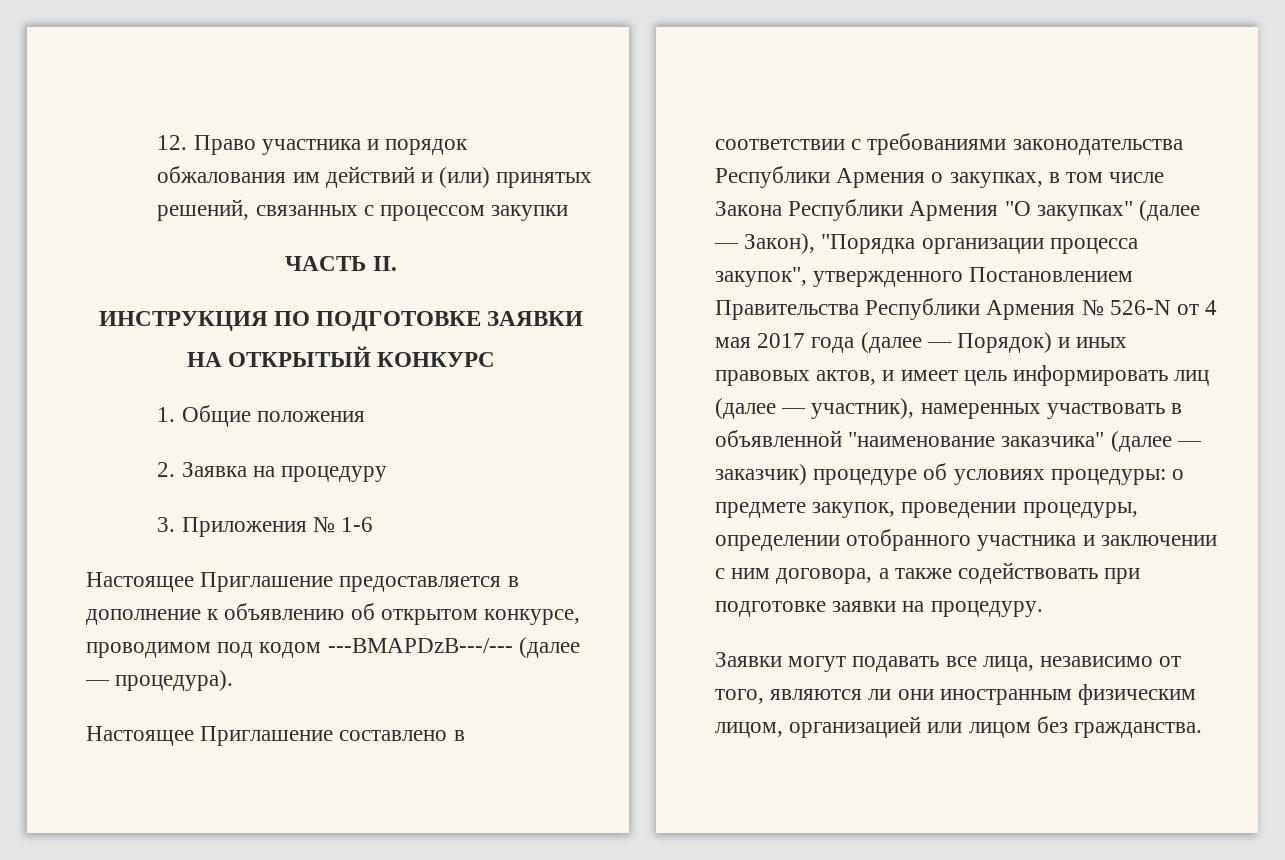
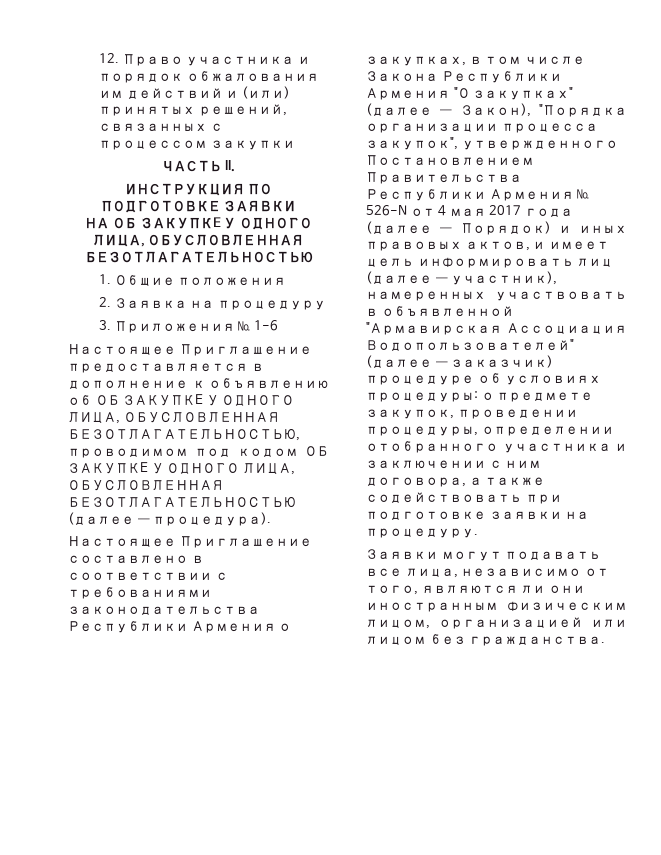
[228,346,496,367] ОТКРЫТЫЙ КОНКУРС -> [112,217,312,230] [92,234,305,247] [84,251,313,263] ОБ ЗАКУПКE У ОДНОГО ЛИЦА, ОБУСЛОВЛЕННАЯ БЕЗОТЛАГАТЕЛЬНОСТЬЮ
[380,609,581,625] [86,638,513,658] открытом конкурсе, проводимом под кодом ---BMAPDzB---/--- -> [95,394,295,406] [68,412,280,424] [68,428,300,441] [68,446,329,458] [68,462,295,475] [68,480,224,491] [68,496,296,508] ОБ ЗАКУПКE У ОДНОГО ЛИЦА, ОБУСЛОВЛЕННАЯ БЕЗОТЛАГАТЕЛЬНОСТЬЮ, проводимом под кодом ОБ ЗАКУПКE У ОДНОГО ЛИЦА, ОБУСЛОВЛЕННАЯ БЕЗОТЛАГАТЕЛЬНОСТЬЮ
[848,432,1105,447] "наименование заказчика" -> [366,322,627,335] [366,339,574,351] "Армавирская Ассоциация Водопользователей"

